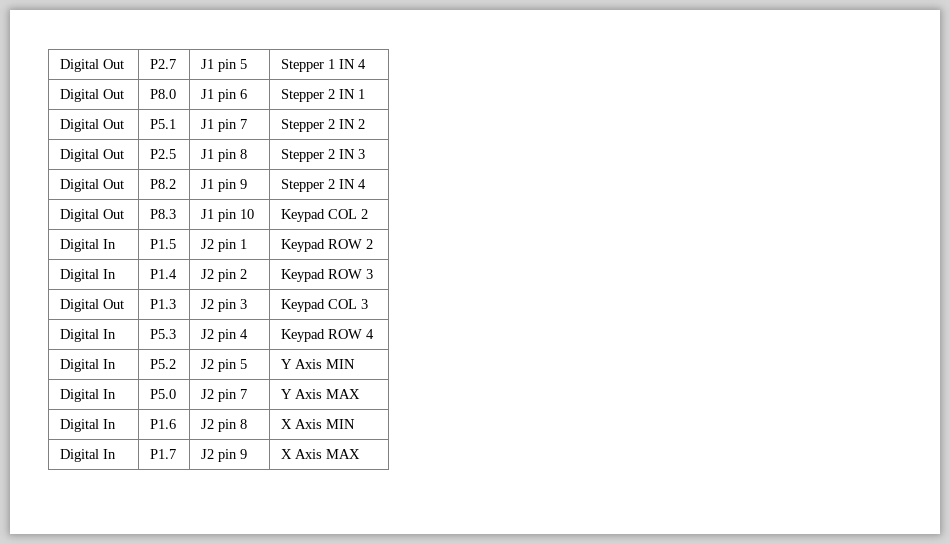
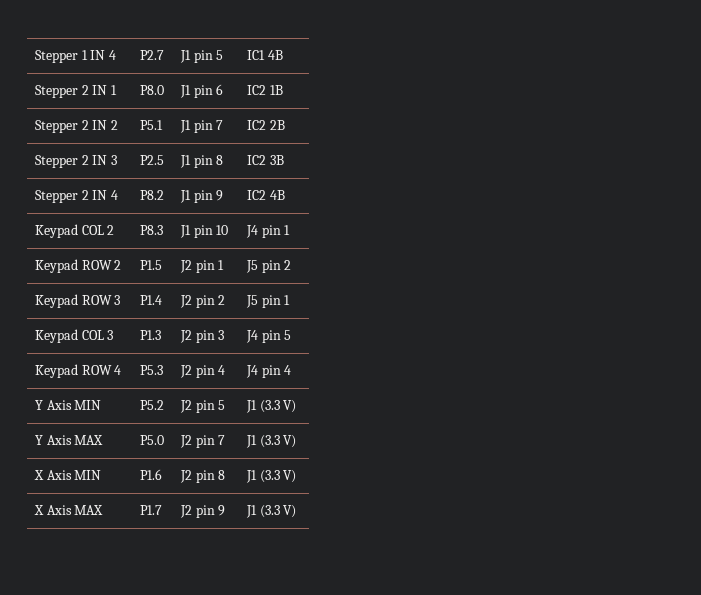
[59,59,124,72] Digital Out -> [34,50,117,63] Stepper 1 IN 4
[280,59,366,72] [59,89,124,102] Stepper 1 IN 4 // Digital Out -> [246,50,283,60] [34,85,118,98] IC1 4B // Stepper 2 IN 1
[280,89,365,102] [59,119,124,132] Stepper 2 IN 1 // Digital Out -> [246,85,283,95] [34,120,119,133] IC2 1B // Stepper 2 IN 2
[280,119,365,132] [59,149,124,162] Stepper 2 IN 2 // Digital Out -> [246,120,285,130] [34,155,118,168] IC2 2B // Stepper 2 IN 3
[280,149,365,162] [59,179,124,192] Stepper 2 IN 3 // Digital Out -> [246,155,284,165] [34,190,119,203] IC2 3B // Stepper 2 IN 4
[280,179,366,192] [59,209,124,222] Stepper 2 IN 4 // Digital Out -> [246,190,285,200] [34,224,115,238] IC2 4B // Keypad COL 2
[280,209,368,222] [59,239,116,252] Keypad COL 2 // Digital In -> [245,225,291,238] [34,259,122,273] J4 pin 1 // Keypad ROW 2
[280,239,373,252] [59,269,116,282] Keypad ROW 2 // Digital In -> [245,260,292,273] [34,294,121,308] J5 pin 2 // Keypad ROW 3
[280,269,373,282] [59,299,124,312] Keypad ROW 3 // Digital Out -> [245,295,291,308] [34,329,114,343] J5 pin 1 // Keypad COL 3
[280,299,368,312] [59,329,116,342] Keypad COL 3 // Digital In -> [245,330,292,343] [34,364,122,378] J4 pin 5 // Keypad ROW 4
[280,329,374,342] [59,359,116,372] Keypad ROW 4 // Digital In -> [245,365,292,378] [34,400,102,410] J4 pin 4 // Y Axis MIN
[280,359,355,369] [59,389,116,402] [149,389,176,399] [200,389,247,402] [280,389,360,399] [59,419,116,432] [149,419,176,429] [200,419,247,432] [280,419,355,429] [59,449,116,462] Y Axis MIN // Digital In | P5.0 | J2 pin 7 | Y Axis MAX // Digital In | P1.6 | J2 pin 8 | X Axis MIN // Digital In -> [245,400,297,413] [34,435,104,445] [139,435,164,445] [179,435,226,448] [245,435,297,448] [33,470,102,480] [139,469,162,480] [179,470,226,483] [245,470,297,483] [33,505,104,515] J1 (3.3 V) // Y Axis MAX | P5.0 | J2 pin 7 | J1 (3.3 V) // X Axis MIN | P1.6 | J2 pin 8 | J1 (3.3 V) // X Axis MAX
[280,449,360,459] X Axis MAX -> [245,505,297,518] J1 (3.3 V)

